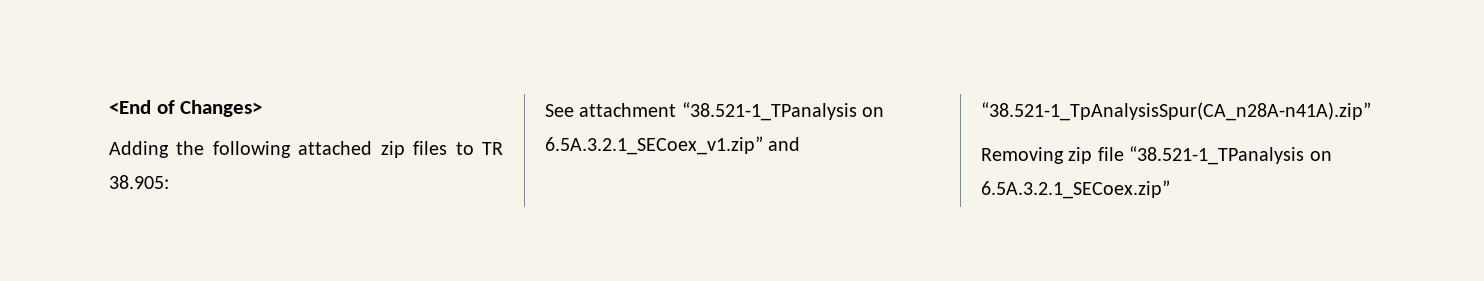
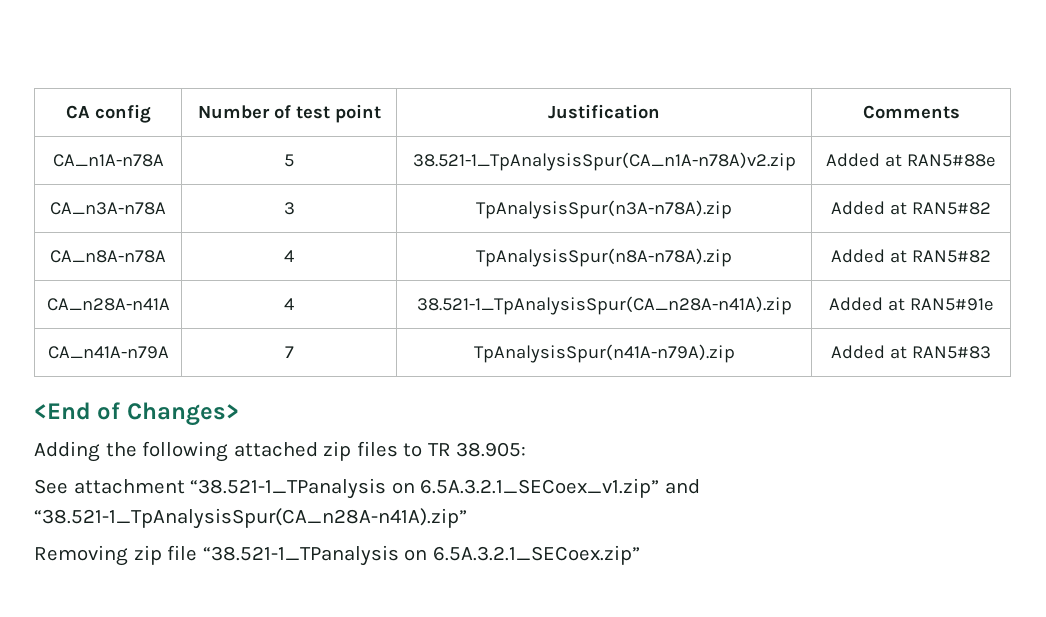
(109, 107) none -> [65,104,151,123] [197,104,381,123] [548,104,660,119] [862,105,960,119] [52,154,164,167] [284,154,294,167] [412,152,796,171] [826,153,996,167] [50,202,166,215] [283,202,295,215] [476,200,732,219] [831,201,991,215] [50,250,166,263] [284,250,294,262] [476,248,732,267] [831,249,991,263] [46,298,170,311] [284,298,294,310] [416,296,792,315] [828,297,994,311] [47,346,169,359] [284,346,294,358] [473,344,735,363] [831,345,991,359] CA config | Number of test point | Justification | Comments // CA_n1A-n78A | 5 | 38.521-1_TpAnalysisSpur(CA_n1A-n78A)v2.zip | Added at RAN5#88e // CA_n3A-n78A | 3 | TpAnalysisSpur(n3A-n78A).zip | Added at RAN5#82 // CA_n8A-n78A | 4 | TpAnalysisSpur(n8A-n78A).zip | Added at RAN5#82 // CA_n28A-n41A | 4 | 38.521-1_TpAnalysisSpur(CA_n28A-n41A).zip | Added at RAN5#91e // CA_n41A-n79A | 7 | TpAnalysisSpur(n41A-n79A).zip | Added at RAN5#83 //

